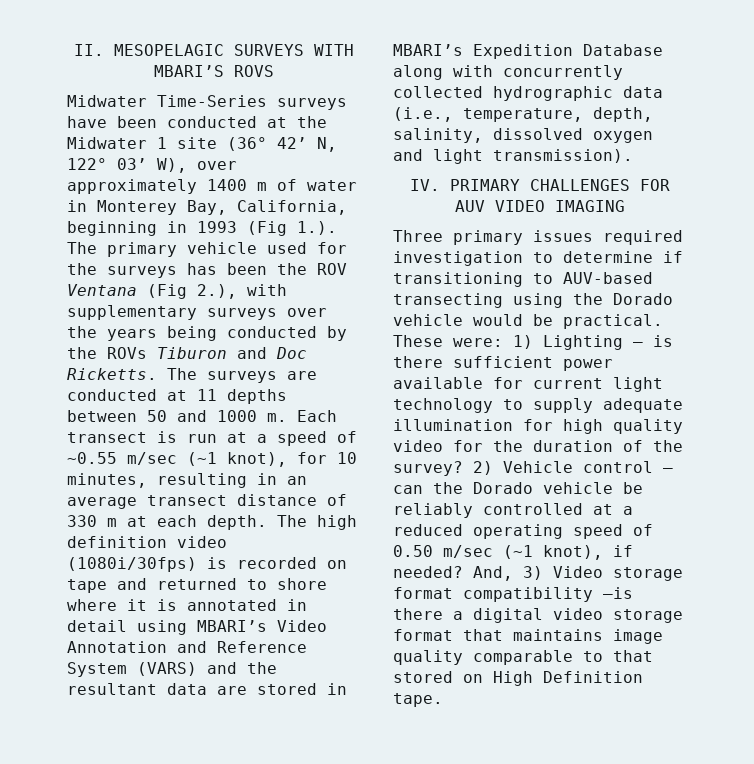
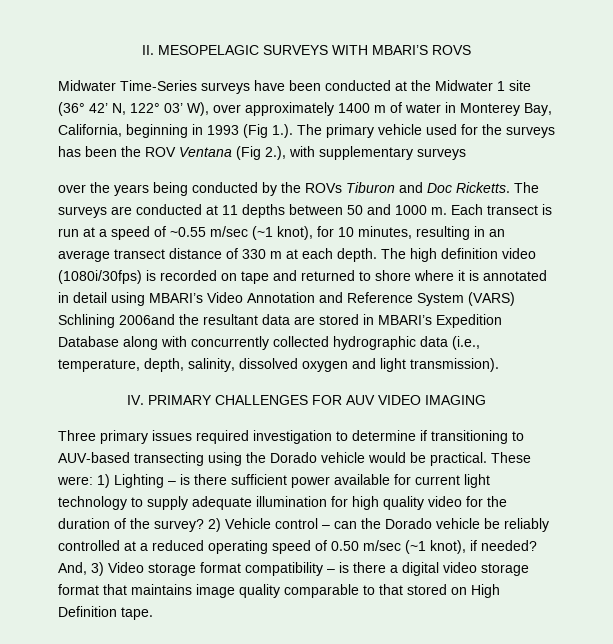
(277, 314) none -> (466, 154) //
[207,662,237,674] and -> [58,314,175,328] Schlining 2006and
[603,587,633,599] –is -> [327,562,349,573] – is

